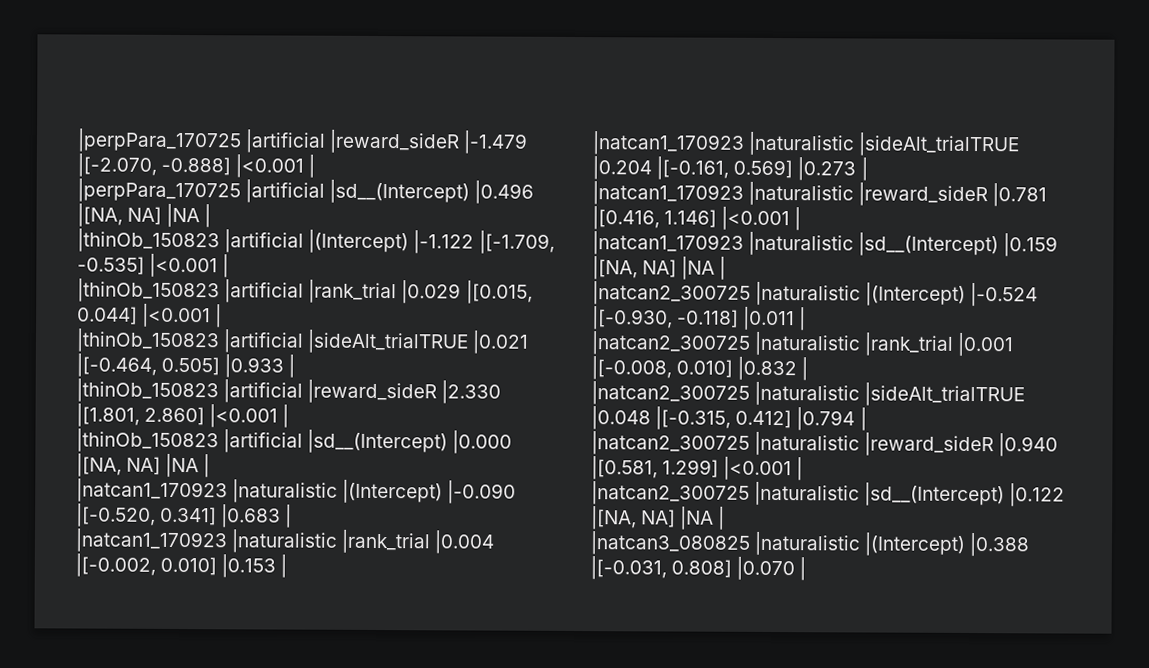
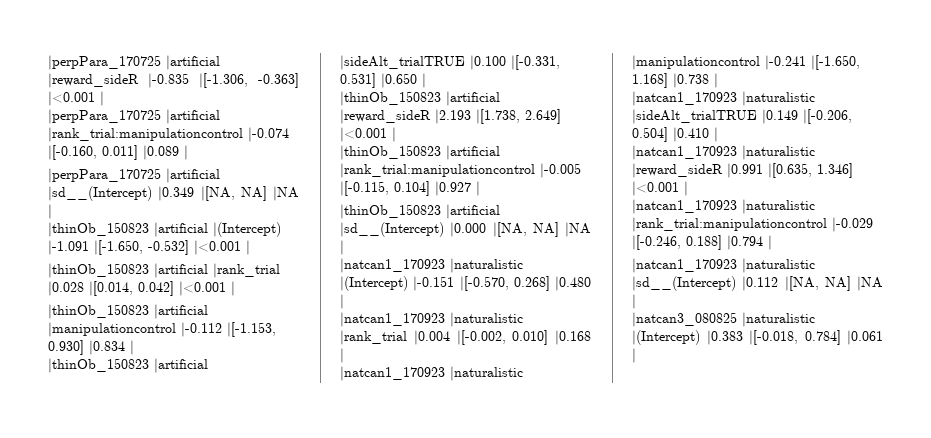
[463,130,529,154] [77,153,316,178] |-1.479 |[-2.070, -0.888] |<0.001 | -> [148,73,299,88] [48,91,104,106] [48,109,220,124] [48,127,289,142] [48,145,188,160] |-0.835 |[-1.306, -0.363] |<0.001 | // |perpPara_170725 |artificial |rank_trial:manipulationcontrol |-0.074 |[-0.160, 0.011] |0.089 |
[474,180,535,204] |0.496 -> [158,186,195,201] |0.349
[413,230,555,254] [77,256,145,275] |-1.122 |[-1.709, -0.535] -> [48,240,189,255] |-1.091 |[-1.650, -0.532]
[401,280,533,304] [77,303,223,328] |0.029 |[0.015, 0.044] |<0.001 | -> [48,281,235,296] [48,304,208,319] [48,322,276,337] [48,340,134,355] |0.028 |[0.014, 0.042] |<0.001 | // |thinOb_150823 |artificial |manipulationcontrol |-0.112 |[-1.153, 0.930] |0.834 |
[472,330,530,354] [76,353,285,378] |0.021 |[-0.464, 0.505] |0.933 -> [470,55,560,70] [340,73,417,88] |0.100 |[-0.331, 0.531] |0.650
[441,380,502,404] [76,403,290,428] |2.330 |[1.801, 2.860] |<0.001 | -> [435,109,561,124] [340,127,396,142] [340,145,500,160] [340,163,581,178] [340,181,480,196] |2.193 |[1.738, 2.649] |<0.001 | // |thinOb_150823 |artificial |rank_trial:manipulationcontrol |-0.005 |[-0.115, 0.104] |0.927 |
[447,480,517,504] [76,503,282,528] |-0.090 |[-0.520, 0.341] |0.683 -> [413,276,591,291] |-0.151 |[-0.570, 0.268] |0.480
[221,554,277,578] |0.153 -> [555,330,591,345] [340,348,344,363] [340,366,523,381] [632,55,860,70] [632,73,709,88] |0.168 | // |natcan1_170923 |naturalistic |manipulationcontrol |-0.241 |[-1.650, 1.168] |0.738
[592,156,857,181] |0.204 |[-0.161, 0.569] |0.273 -> [762,109,852,124] [632,127,709,142] |0.149 |[-0.206, 0.504] |0.410
[992,183,1048,207] [592,206,718,230] |0.781 |[0.416, 1.146] -> [727,163,853,178] |0.991 |[0.635, 1.346]
[858,232,1059,257] [592,256,727,280] [592,281,1039,307] [592,306,807,331] [591,331,1015,357] [591,356,809,381] [591,381,1026,407] [591,406,867,431] [591,431,1059,457] [591,456,804,481] [591,481,1066,507] |sd__(Intercept) |0.159 |[NA, NA] |NA | // |natcan2_300725 |naturalistic |(Intercept) |-0.524 |[-0.930, -0.118] |0.011 | // |natcan2_300725 |naturalistic |rank_trial |0.001 |[-0.008, 0.010] |0.832 | // |natcan2_300725 |naturalistic |sideAlt_trialTRUE |0.048 |[-0.315, 0.412] |0.794 | // |natcan2_300725 |naturalistic |reward_sideR |0.940 |[0.581, 1.299] |<0.001 | // |natcan2_300725 |naturalistic |sd__(Intercept) |0.122 -> [632,217,873,232] [632,235,772,250] [632,258,815,273] [632,276,779,291] |rank_trial:manipulationcontrol |-0.029 |[-0.246, 0.188] |0.794 | // |natcan1_170923 |naturalistic |sd__(Intercept) |0.112
[969,533,1030,557] [590,556,796,581] |0.388 |[-0.031, 0.808] |0.070 -> [706,330,883,345] |0.383 |[-0.018, 0.784] |0.061

